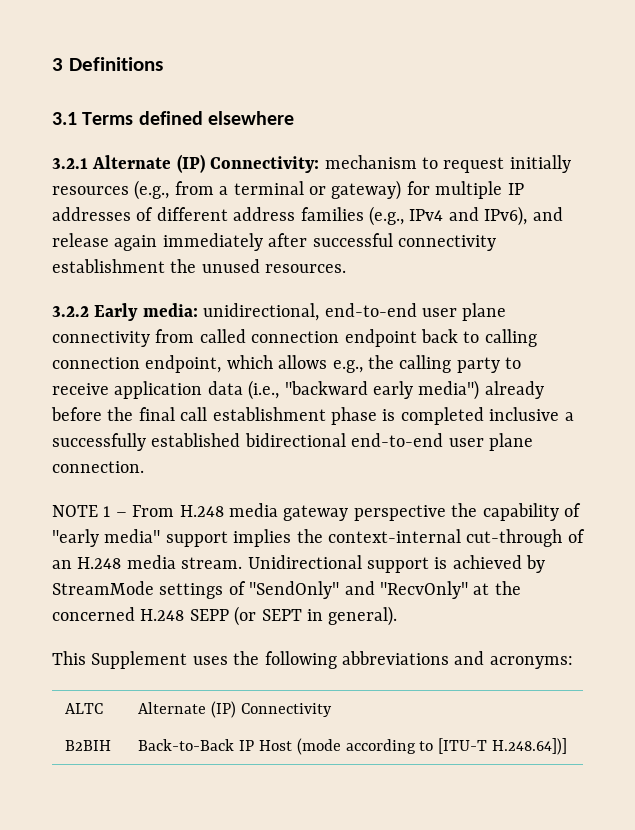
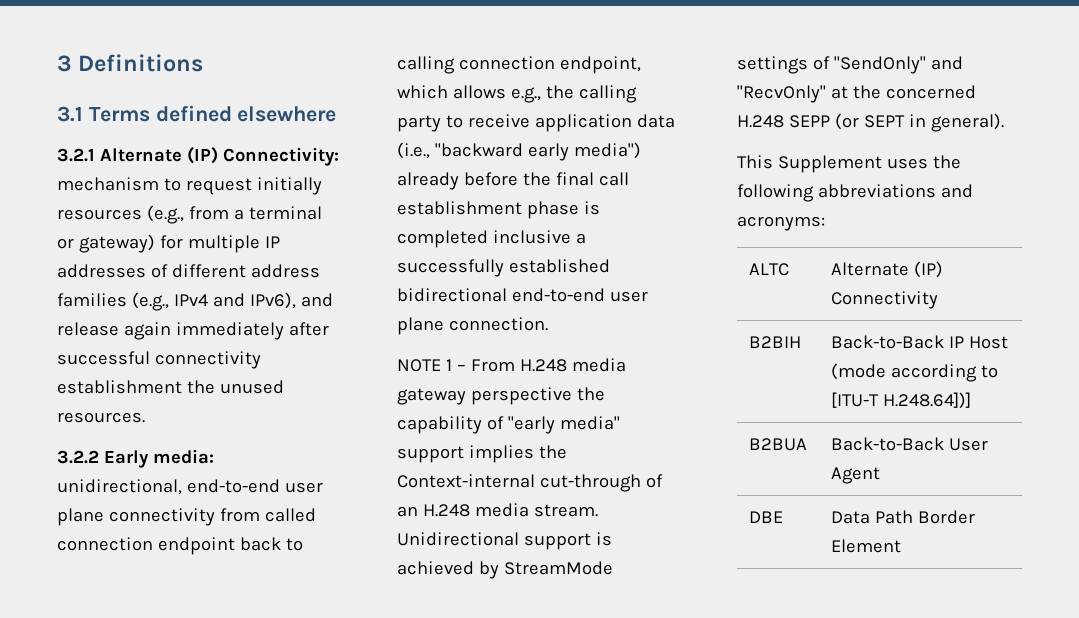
[328,529,461,543] context-internal -> [397,474,535,488] Context-internal
(568, 746) none -> [748,438,807,451] [830,437,988,451] [830,467,880,484] [748,511,783,523] [830,510,975,524] [830,539,901,553] // B2BUA | Back-to-Back User Agent // DBE | Data Path Border Element

